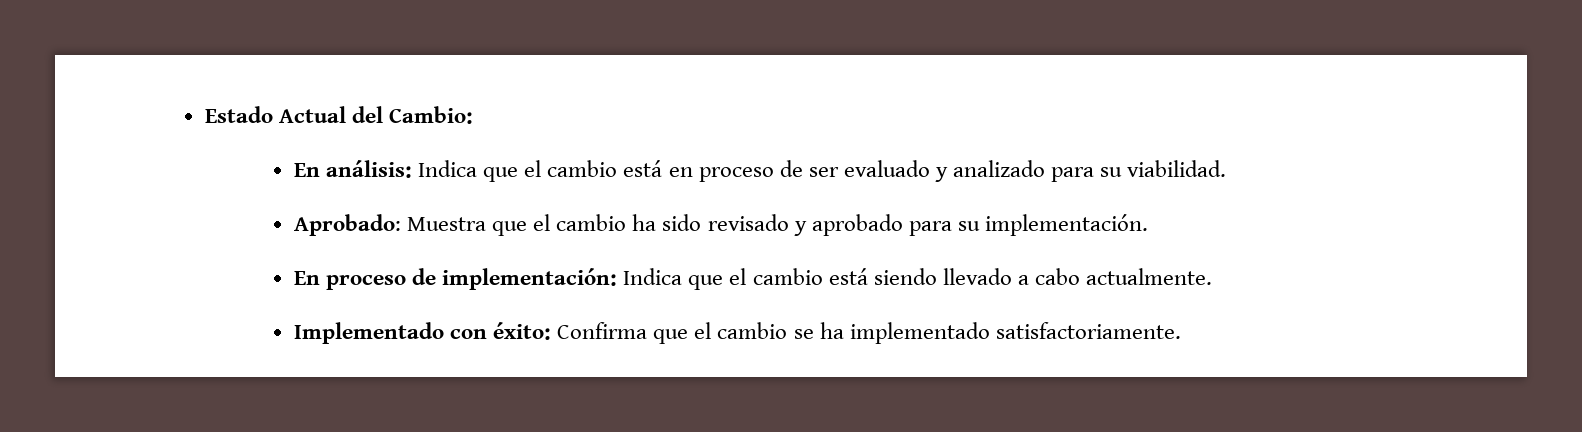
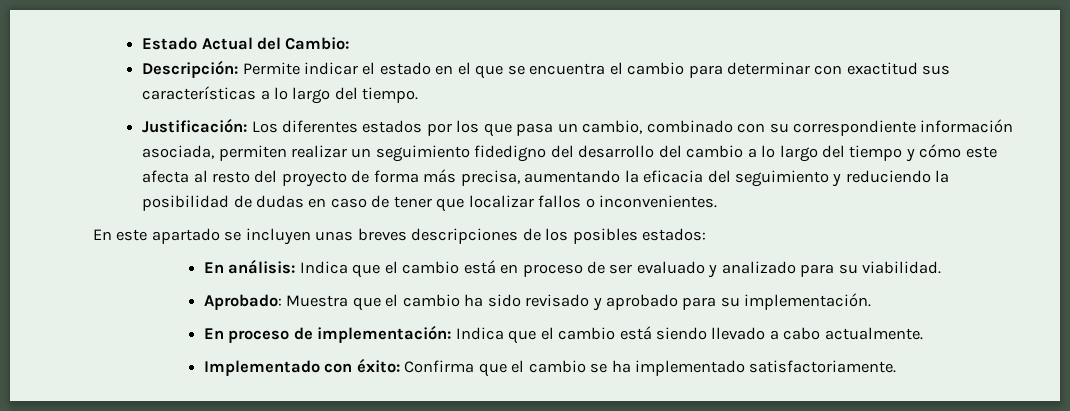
(474, 115) none -> [142,60,951,79] [142,86,419,104] [142,118,1014,137] [142,144,997,162] [142,169,950,187] [142,195,718,212] [93,228,707,245] // Descripción: Permite indicar el estado en el que se encuentra el cambio para determinar con exactitud sus características a lo largo del tiempo. // Justificación: Los diferentes estados por los que pasa un cambio, combinado con su correspondiente información asociada, permiten realizar un seguimiento fidedigno del desarrollo del cambio a lo largo del tiempo y cómo este afecta al resto del proyecto de forma más precisa, aumentando la eficacia del seguimiento y reduciendo la posibilidad de dudas en caso de tener que localizar fallos o inconvenientes. // En este apartado se incluyen unas breves descripciones de los posibles estados:

